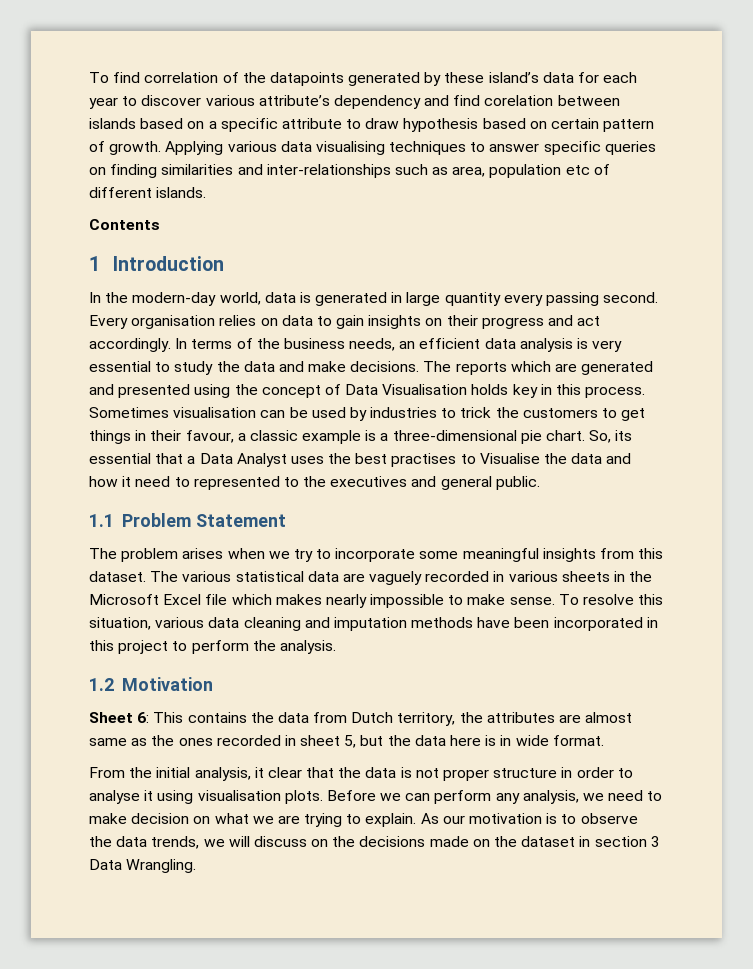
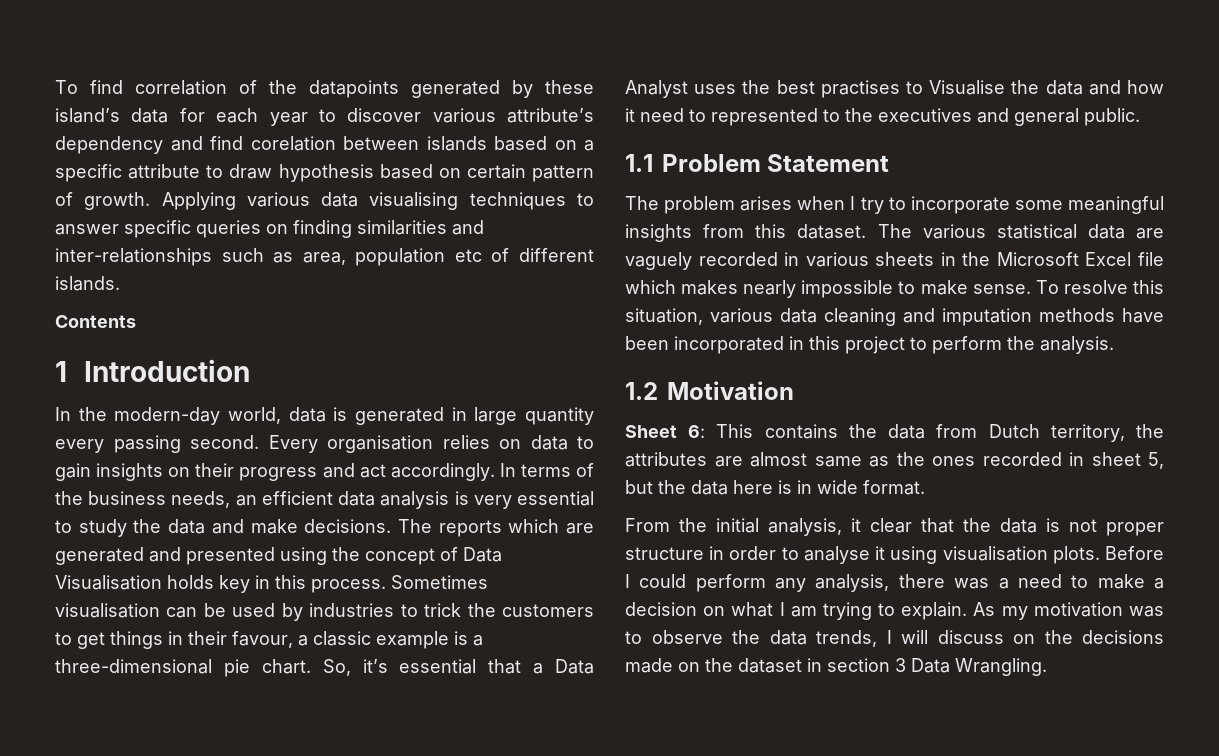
[615,430,633,441] its -> [362,659,388,673] it’s
[268,551,290,559] we -> [850,196,856,210] I
[380,793,431,801] we can -> [625,574,687,588] I could
[583,793,605,801] we -> [898,574,1009,589] there was a
(127, 818) none -> [1154,578,1164,589] a
[252,815,300,824] we are -> [779,602,817,617] I am
[442,813,558,824] our motivation is -> [1001,602,1164,620] my motivation was
[203,839,225,847] we -> [886,630,892,644] I

